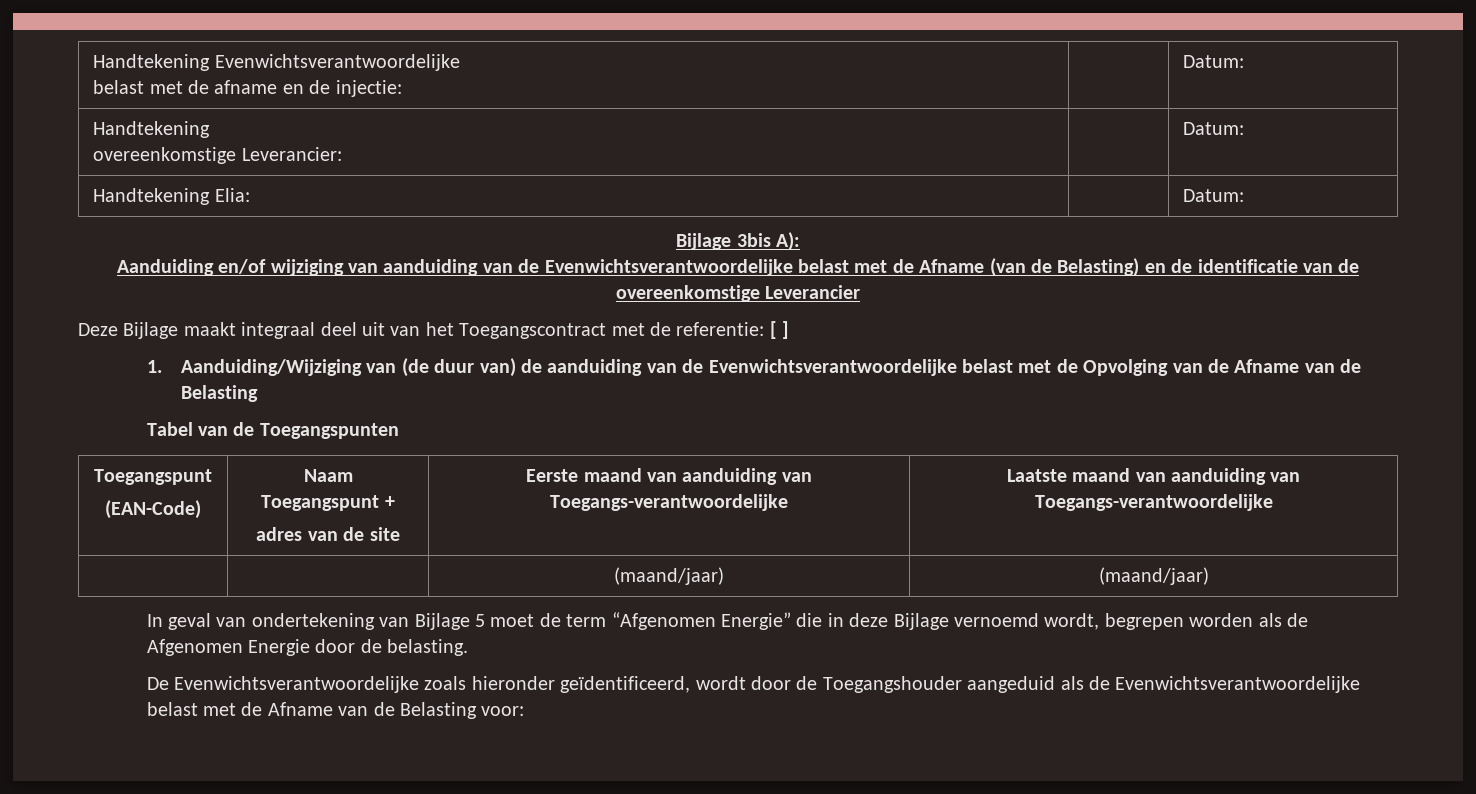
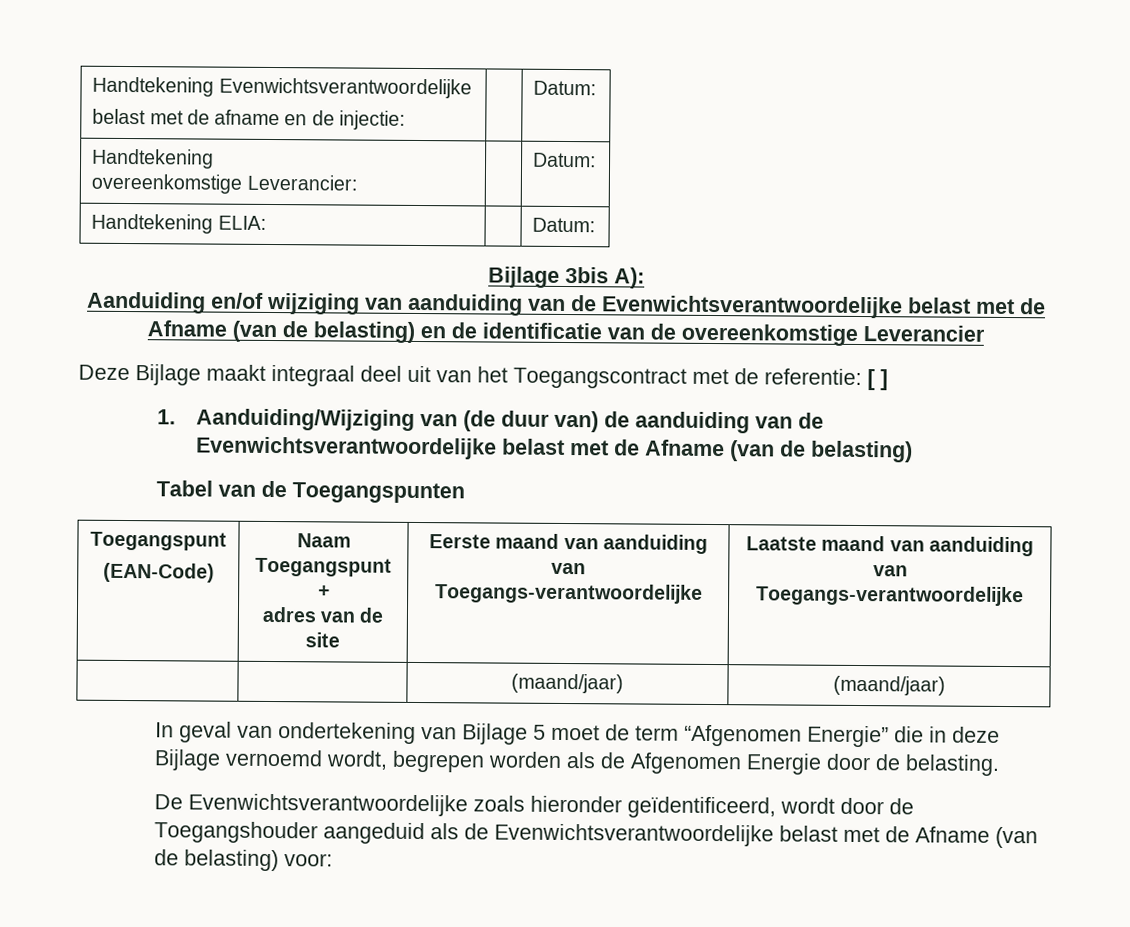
[214,188,250,202] Elia: -> [217,215,266,230] ELIA:
[1057,258,1140,277] Belasting) -> [313,321,415,343] belasting)
[1083,359,1362,376] [180,385,258,402] Opvolging van de Afname van de Belasting -> [644,439,913,463] Afname (van de belasting)
[338,702,477,719] van de Belasting -> [994,826,1038,849] [153,849,279,872] (van de belasting)

